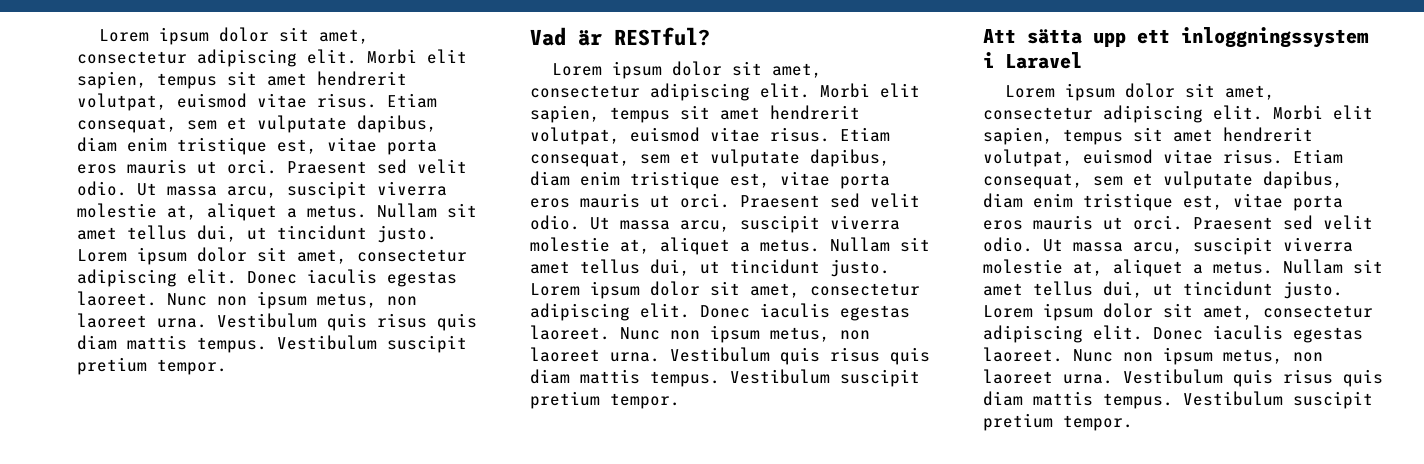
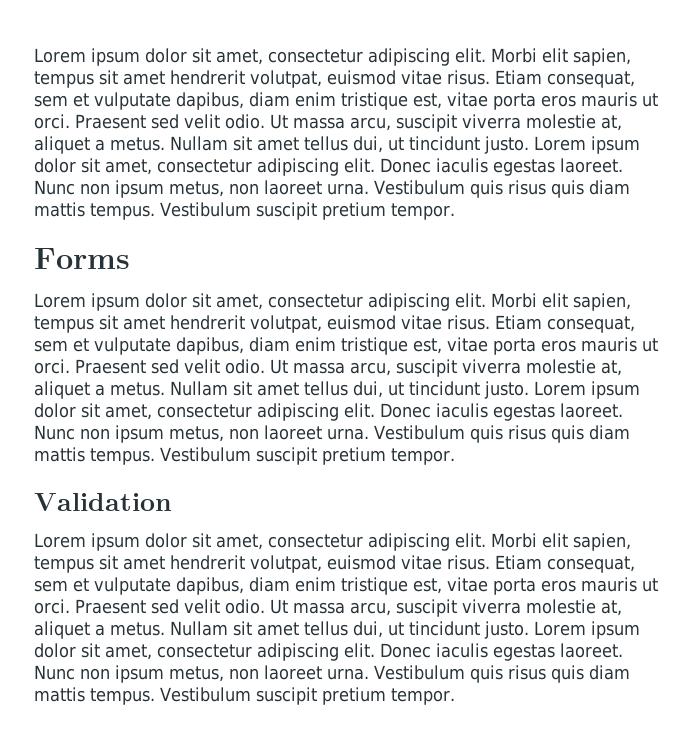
[530,27,710,46] Vad är RESTful? -> [34,248,130,269] Forms
[983,27,1369,48] [983,52,1082,69] Att sätta upp ett inloggningssystem i Laravel -> [34,493,172,511] Validation

